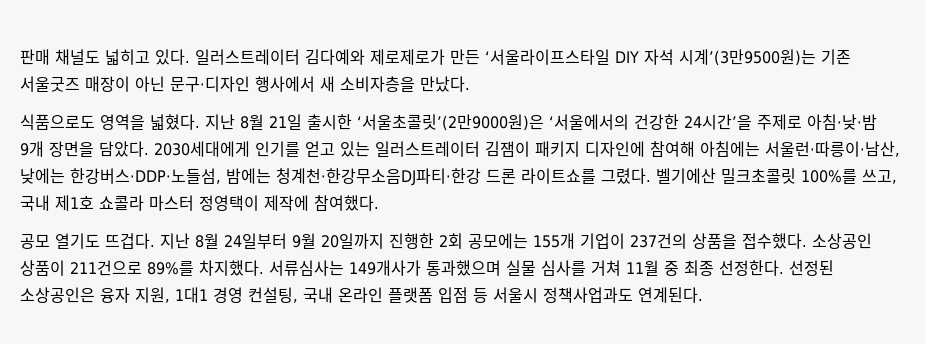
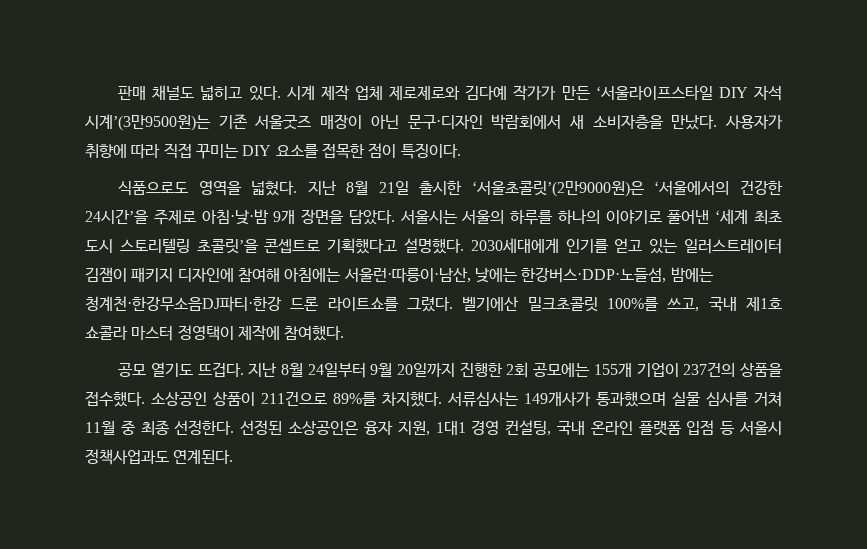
[195,49,445,65] 일러스트레이터 김다예와 제로제로가 -> [286,85,557,101] 시계 제작 업체 제로제로와 김다예 작가가
[255,76,315,92] 행사에서 -> [491,114,562,130] 박람회에서
(470, 84) none -> [725,115,783,129] [85,143,461,159] 사용자가 취향에 따라 직접 꾸미는 DIY 요소를 접목한 점이 특징이다.
(149, 149) none -> [399,209,782,225] [85,238,465,254] 서울시는 서울의 하루를 하나의 이야기로 풀어낸 ‘세계 최초 도시 스토리텔링 초콜릿’을 콘셉트로 기획했다고 설명했다.

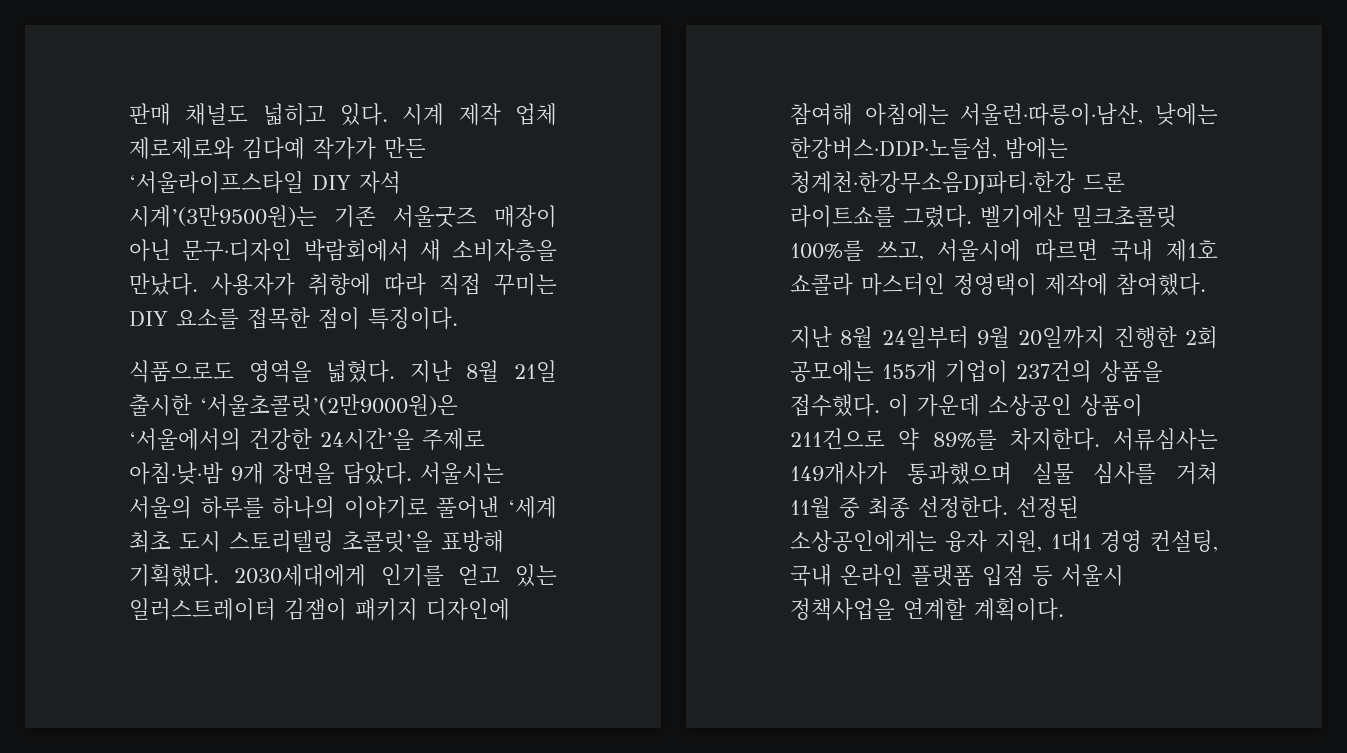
[264,238,465,254] 콘셉트로 기획했다고 설명했다. -> [441,530,504,553] [129,564,219,587] 표방해 기획했다.
(700, 305) none -> [937,239,1098,262] 서울시에 따르면
[131,325,174,341] 마스터 -> [861,273,945,296] 마스터인
[118,362,244,377] 공모 열기도 뜨겁다. -> (1206, 284) none
(145, 399) none -> [888,394,980,417] 이 가운데
[333,392,442,407] 89%를 차지했다. -> [898,428,1100,451] 약 89%를 차지한다.
[288,421,360,435] 소상공인은 -> [790,530,937,553] 소상공인에게는
[85,449,234,465] 정책사업과도 연계된다. -> [790,598,1064,621] 정책사업을 연계할 계획이다.

